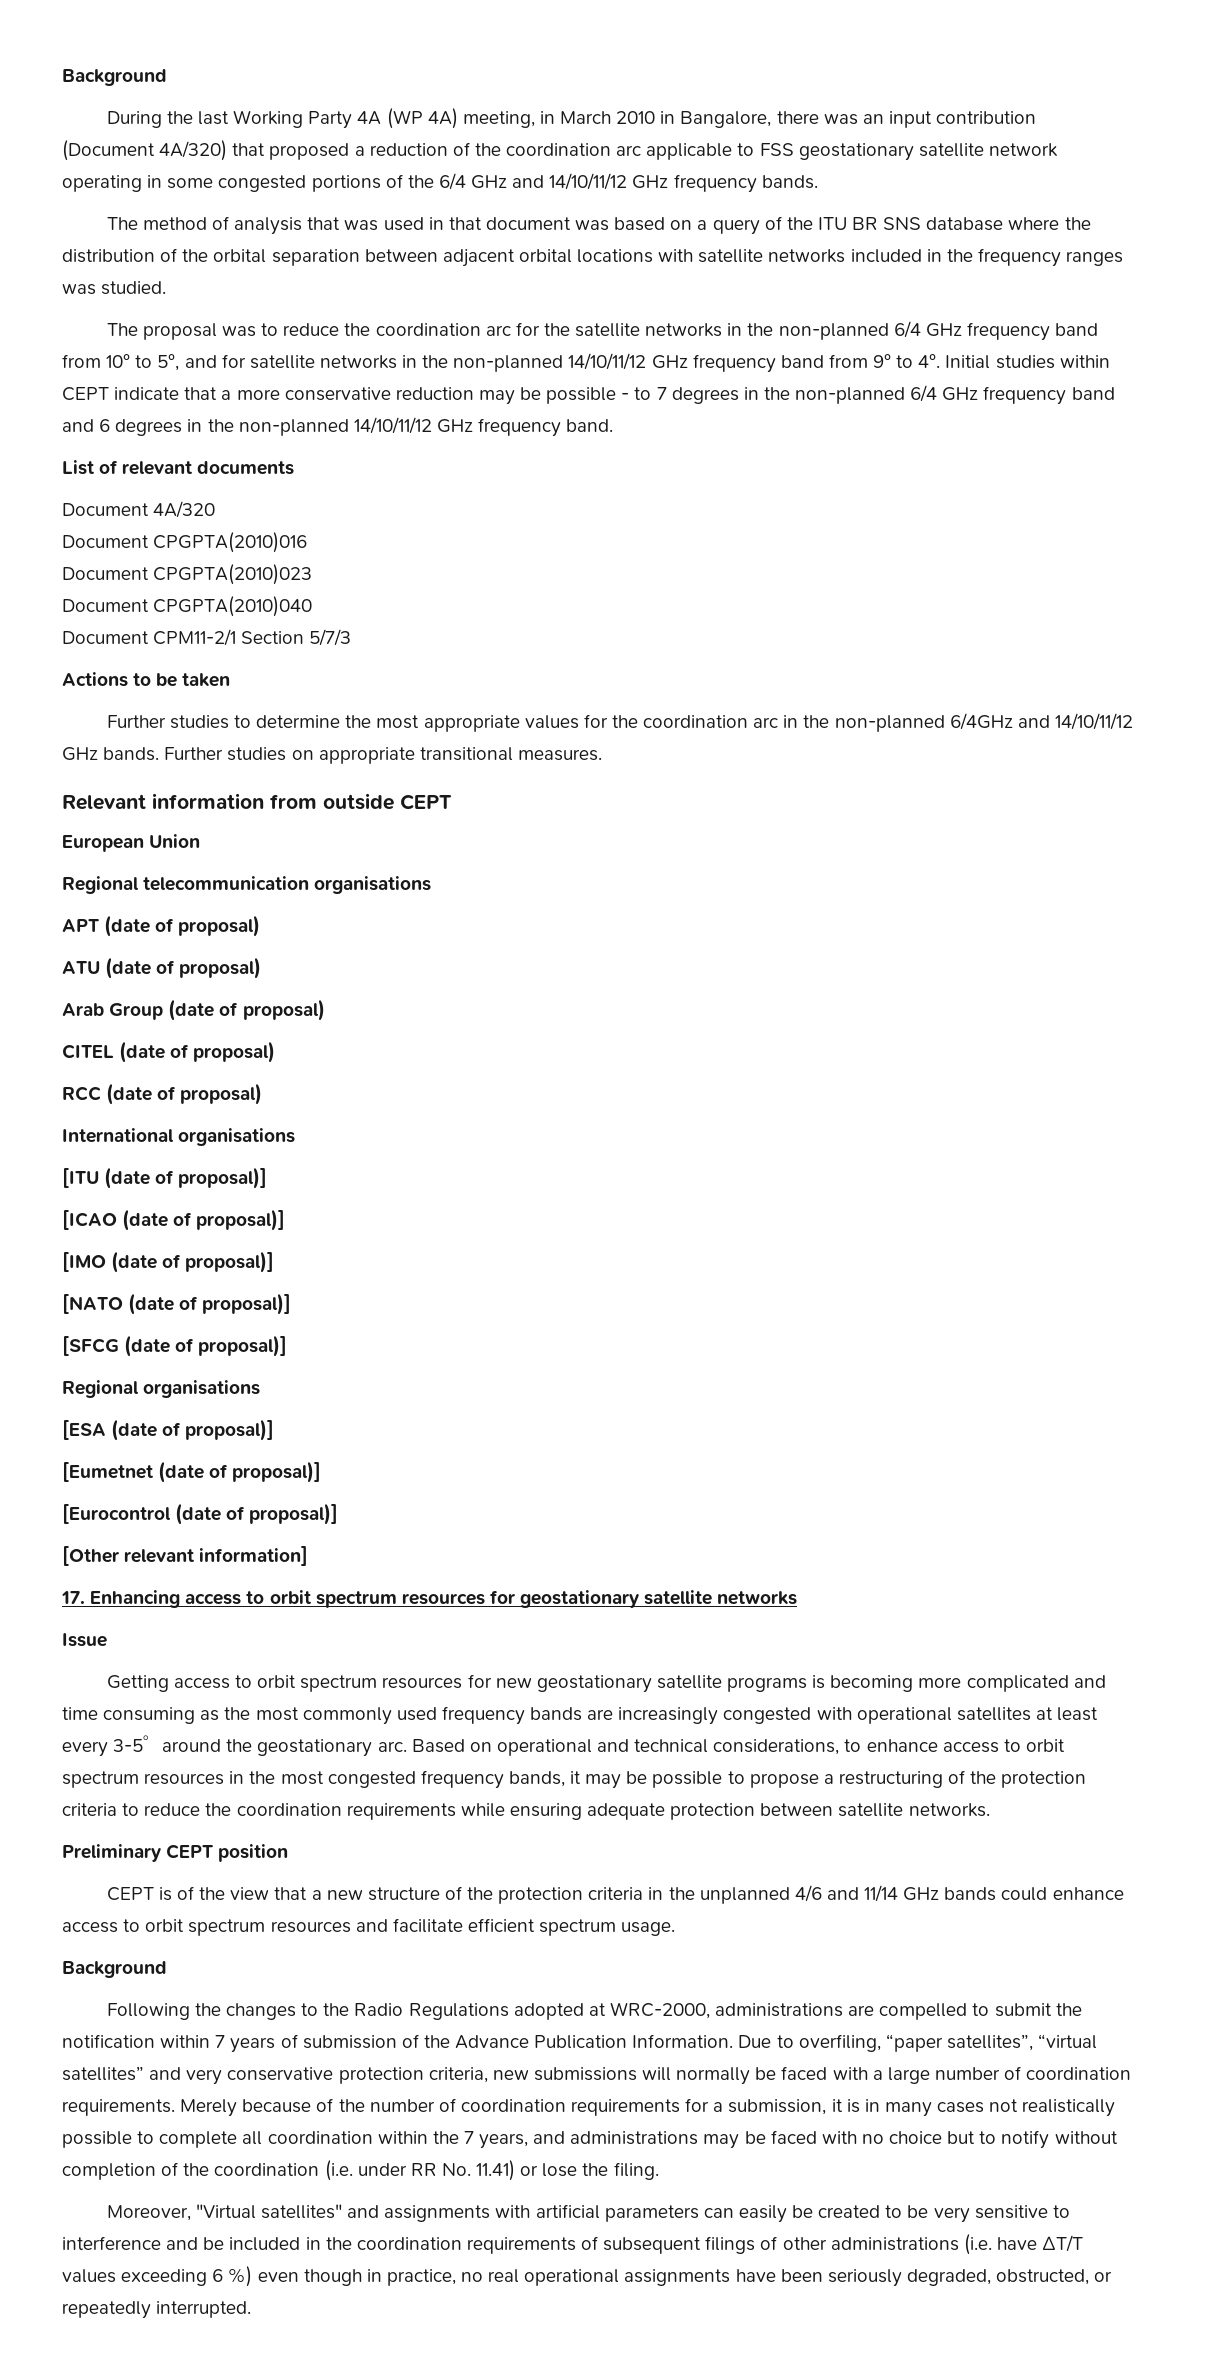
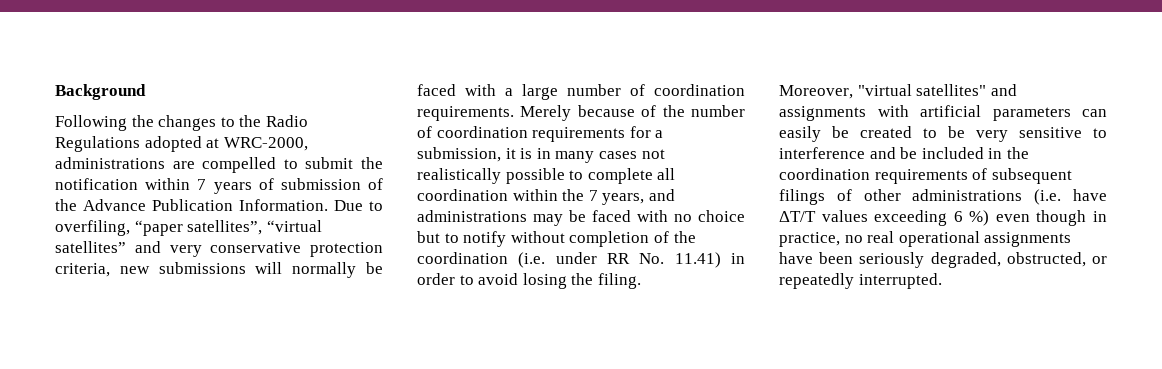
[62,69,167,86] [106,108,1037,129] [62,140,1058,161] [62,173,818,193] [106,216,1091,235] [62,248,1124,267] [62,281,167,295] [106,321,1099,341] [62,353,1110,373] [62,385,1115,405] [62,417,614,437] [62,460,295,475] [62,501,216,518] [62,532,308,553] [62,564,313,585] [62,596,313,617] [62,629,352,646] [62,672,231,687] [106,713,1133,732] [62,747,602,764] [62,793,452,810] [62,834,201,852] [62,876,432,894] [62,915,261,937] [62,957,262,979] [62,999,325,1021] [62,1041,276,1063] [62,1083,263,1105] [62,1128,296,1146] [62,1167,268,1189] [62,1209,286,1231] [62,1251,275,1273] [62,1293,292,1315] [62,1335,288,1357] [62,1380,261,1398] [62,1419,275,1441] [62,1461,322,1483] [62,1503,339,1525] [62,1546,309,1566] [61,1590,798,1608] [62,1633,107,1647] [106,1674,1106,1693] [62,1706,1099,1725] [62,1735,1065,1757] [62,1770,1087,1789] [62,1803,990,1820] [62,1844,289,1862] [106,1885,1124,1904] [62,1918,676,1936] [62,1961,167,1978] Background // During the last Working Party 4A (WP 4A) meeting, in March 2010 in Bangalore, there was an input contribution (Document 4A/320) that proposed a reduction of the coordination arc applicable to FSS geostationary satellite network operating in some congested portions of the 6/4 GHz and 14/10/11/12 GHz frequency bands. // The method of analysis that was used in that document was based on a query of the ITU BR SNS database where the distribution of the orbital separation between adjacent orbital locations with satellite networks included in the frequency ranges was studied. // The proposal was to reduce the coordination arc for the satellite networks in the non-planned 6/4 GHz frequency band from 10° to 5°, and for satellite networks in the non-planned 14/10/11/12 GHz frequency band from 9° to 4°. Initial studies within CEPT indicate that a more conservative reduction may be possible - to 7 degrees in the non-planned 6/4 GHz frequency band and 6 degrees in the non-planned 14/10/11/12 GHz frequency band. // List of relevant documents // Document 4A/320 // Document CPGPTA(2010)016 // Document CPGPTA(2010)023 // Document CPGPTA(2010)040 // Document CPM11-2/1 Section 5/7/3 // Actions to be taken // Further studies to determine the most appropriate values for the coordination arc in the non-planned 6/4GHz and 14/10/11/12 GHz bands. Further studies on appropriate transitional measures. // Relevant information from outside CEPT // European Union // Regional telecommunication organisations // APT (date of proposal) // ATU (date of proposal) // Arab Group (date of proposal) // CITEL (date of proposal) // RCC (date of proposal) // International organisations // [ITU (date of proposal)] // [ICAO (date of proposal)] // [IMO (date of proposal)] // [NATO (date of proposal)] // [SFCG (date of proposal)] // Regional organisations // [ESA (date of proposal)] // [Eumetnet (date of proposal)] // [Eurocontrol (date of proposal)] // [Other relevant information] // 17. Enhancing access to orbit spectrum resources for geostationary satellite networks // Issue // Getting access to orbit spectrum resources for new geostationary satellite programs is becoming more complicated and time consuming as the most commonly used frequency bands are increasingly congested with operational satellites at least every 3-5゜around the geostationary arc. Based on operational and technical considerations, to enhance access to orbit spectrum resources in the most congested frequency bands, it may be possible to propose a restructuring of the protection criteria to reduce the coordination requirements while ensuring adequate protection between satellite networks. // Preliminary CEPT position // CEPT is of the view that a new structure of the protection criteria in the unplanned 4/6 and 11/14 GHz bands could enhance access to orbit spectrum resources and facilitate efficient spectrum usage. // Background -> [55,84,146,100] Background
[520,2163,578,2177] or lose -> [730,253,745,264] [417,273,567,289] in order to avoid losing
[195,2204,256,2219] "Virtual -> [857,84,912,96] "virtual

